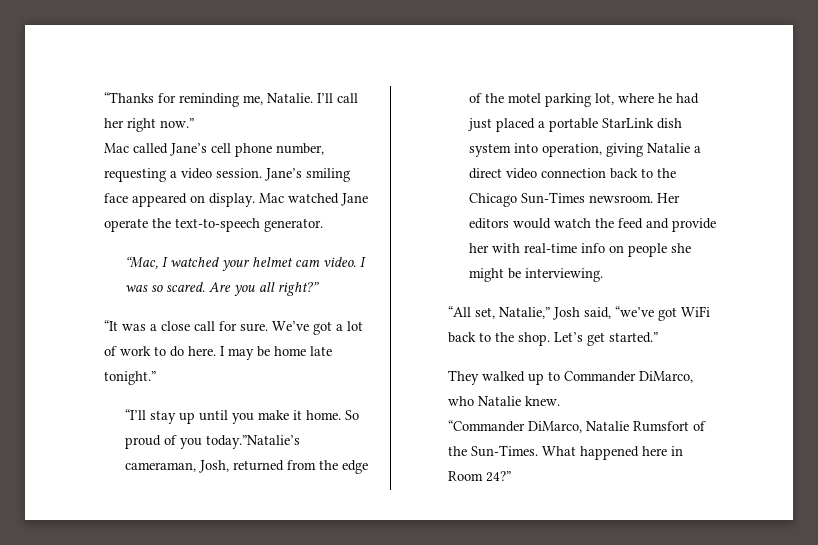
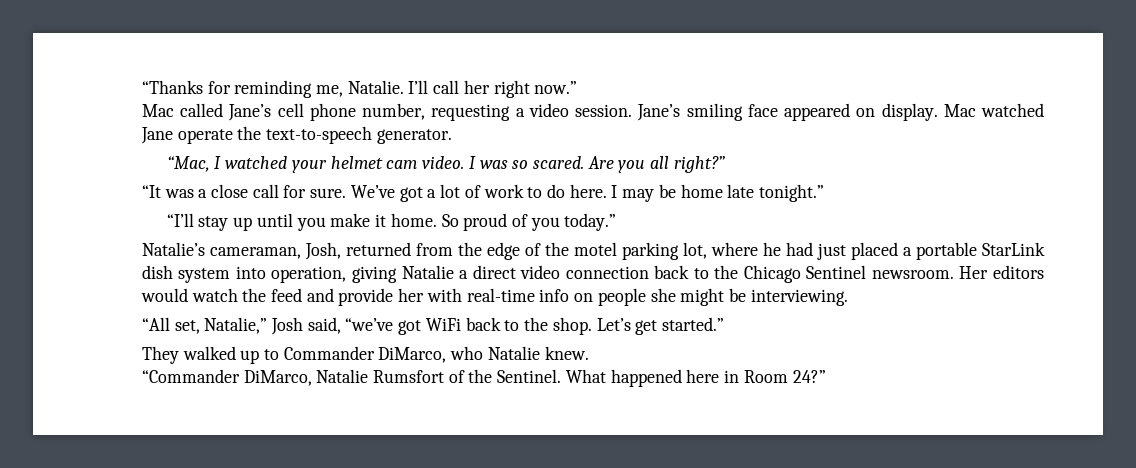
[206,435,301,449] today.”Natalie’s -> [564,213,617,231] [141,242,205,256] today.” // Natalie’s
[521,192,586,204] Sun-Times -> [806,265,867,279] Sentinel
[470,445,538,457] Sun-Times. -> [497,369,562,383] Sentinel.

